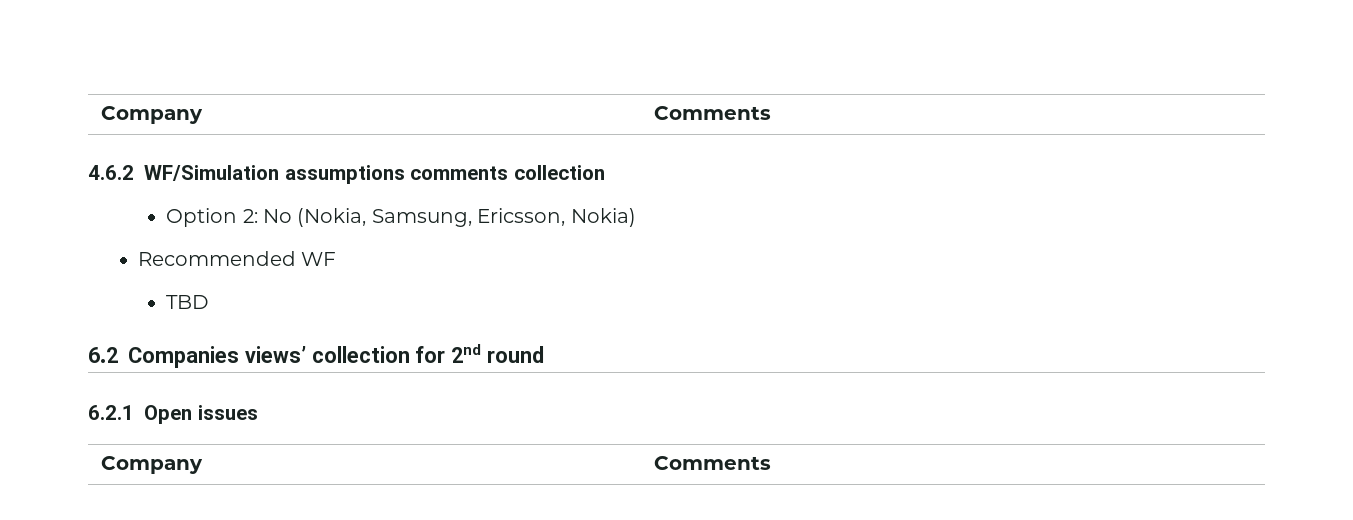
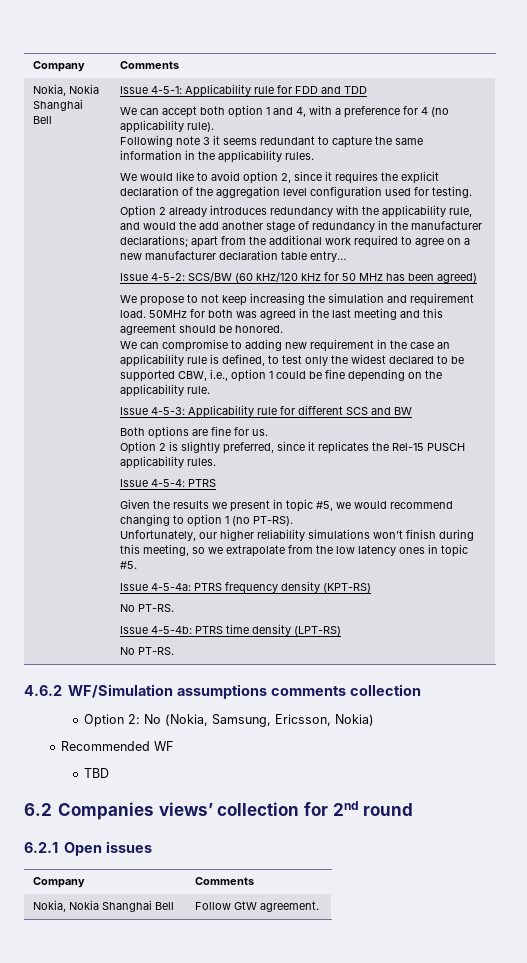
[100,106,203,124] [653,106,771,120] Company | Comments -> [32,61,85,72] [119,61,179,69] [32,84,99,96] [32,99,83,111] [32,116,52,124] [119,84,367,97] [119,105,449,118] [119,120,214,133] [119,135,423,148] [119,150,314,163] [119,171,439,184] [119,186,472,198] [119,205,472,218] [119,220,482,232] [119,235,470,248] [119,250,347,262] [119,272,477,283] [119,293,474,306] [119,308,443,320] [119,324,283,335] [119,339,450,352] [119,354,464,367] [119,369,442,382] [119,384,210,397] [119,405,412,418] [119,426,268,439] [119,441,465,454] [119,456,216,469] [119,479,216,487] [119,499,453,512] [119,514,293,527] [119,529,474,541] [119,544,468,557] [119,561,137,569] [119,581,371,594] [119,604,174,612] [119,624,341,636] [119,647,174,655] Company | Comments // Nokia, Nokia Shanghai Bell | Issue 4-5-1: Applicability rule for FDD and TDD // We can accept both option 1 and 4, with a preference for 4 (no applicability rule). // Following note 3 it seems redundant to capture the same information in the applicability rules. // We would like to avoid option 2, since it requires the explicit declaration of the aggregation level configuration used for testing. // Option 2 already introduces redundancy with the applicability rule, and would the add another stage of redundancy in the manufacturer declarations; apart from the additional work required to agree on a new manufacturer declaration table entry… // Issue 4-5-2: SCS/BW (60 kHz/120 kHz for 50 MHz has been agreed) // We propose to not keep increasing the simulation and requirement load. 50MHz for both was agreed in the last meeting and this agreement should be honored. // We can compromise to adding new requirement in the case an applicability rule is defined, to test only the widest declared to be supported CBW, i.e., option 1 could be fine depending on the applicability rule. // Issue 4-5-3: Applicability rule for different SCS and BW // Both options are fine for us. // Option 2 is slightly preferred, since it replicates the Rel-15 PUSCH applicability rules. // Issue 4-5-4: PTRS // Given the results we present in topic #5, we would recommend changing to option 1 (no PT-RS). // Unfortunately, our higher reliability simulations won’t finish during this meeting, so we extrapolate from the low latency ones in topic #5. // Issue 4-5-4a: PTRS frequency density (KPT-RS) // No PT-RS. // Issue 4-5-4b: PTRS time density (LPT-RS) // No PT-RS.
(771, 463) none -> [32,900,174,912] [194,901,319,912] // Nokia, Nokia Shanghai Bell | Follow GtW agreement.

